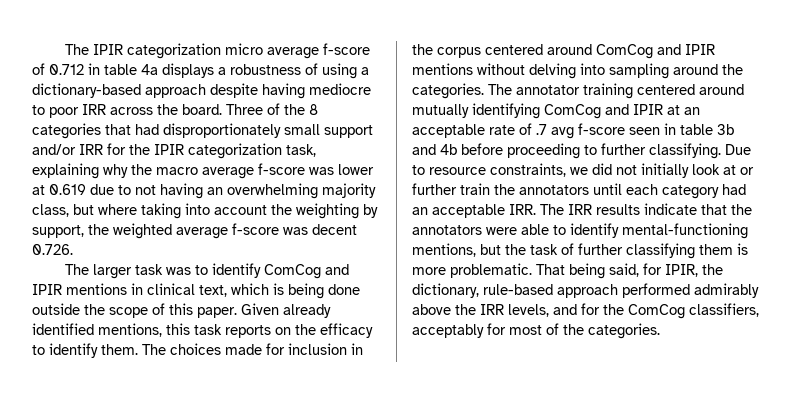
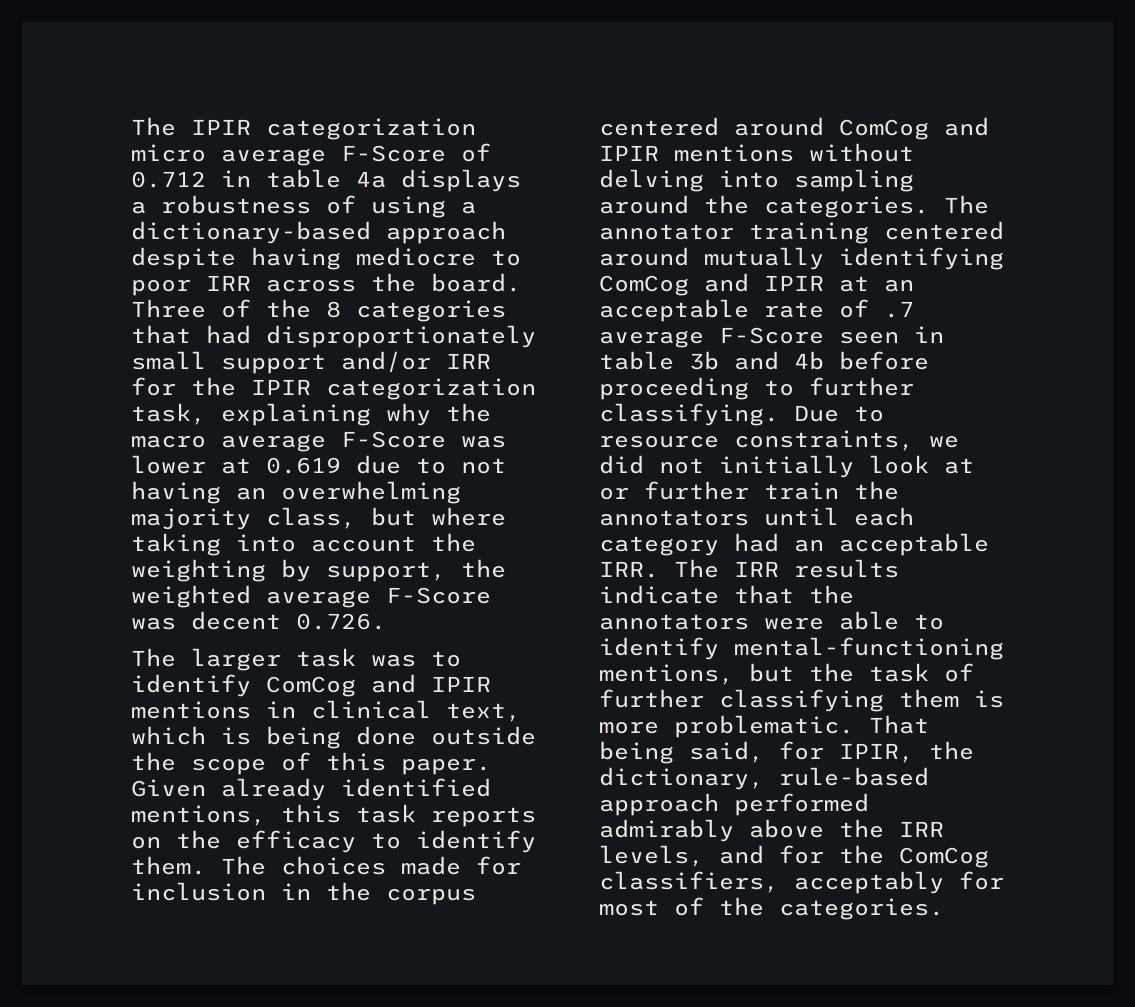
[323,43,371,55] f-score -> [341,145,446,162] F-Score
[258,163,305,175] f-score -> [341,431,446,448] F-Score
[232,223,279,235] f-score -> [386,587,491,604] F-Score
[551,123,625,139] avg f-score -> [599,327,824,348] average F-Score

